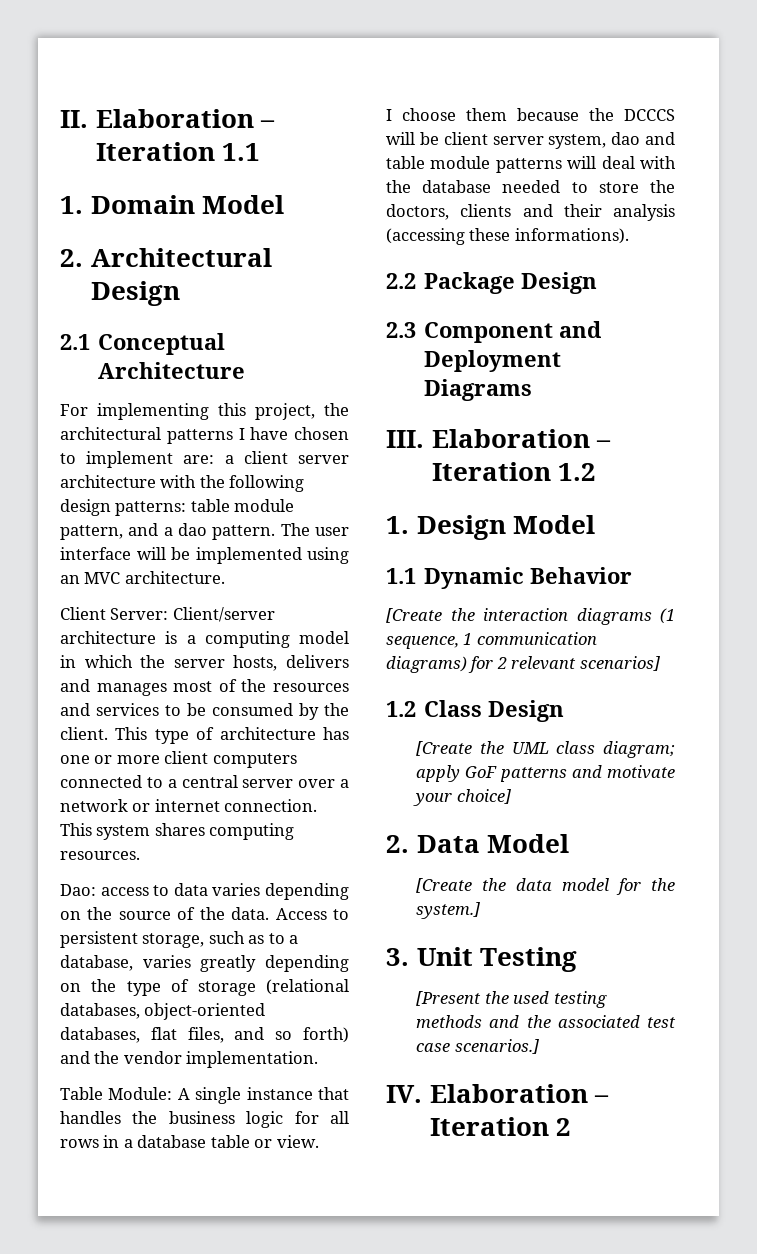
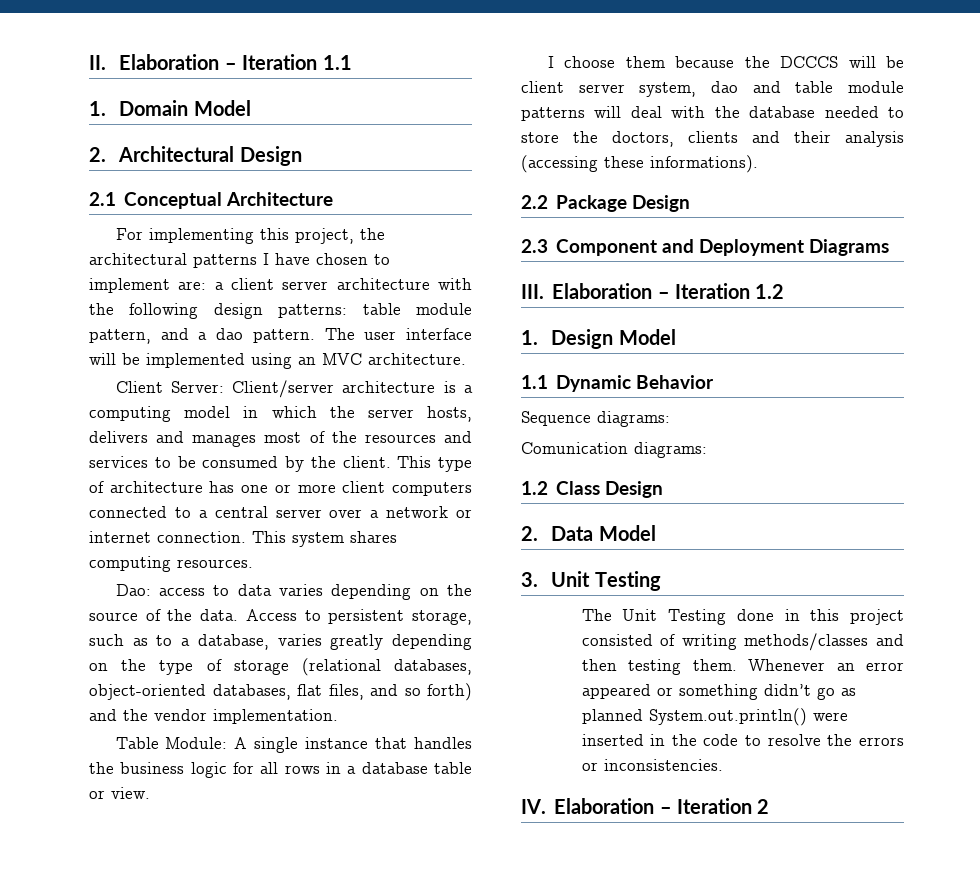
[386,608,675,625] [386,632,597,649] [386,656,660,673] [386,700,565,722] [416,741,675,758] [416,765,675,782] [413,789,511,806] [386,834,570,853] [416,878,675,895] [416,902,481,919] [386,947,578,972] [416,991,607,1008] [416,1015,676,1028] [416,1039,539,1054] [Create the interaction diagrams (1 sequence, 1 communication diagrams) for 2 relevant scenarios] // 1.2 Class Design // [Create the UML class diagram; apply GoF patterns and motivate your choice] // 2. Data Model // [Create the data model for the system.] // 3. Unit Testing // [Present the used testing methods and the associated test case scenarios.] -> [521,411,670,427] [521,442,707,458] [521,481,664,498] [521,525,656,541] [521,571,661,591] [581,609,904,625] [581,633,904,651] [581,659,904,675] [581,684,856,700] [581,708,848,726] [581,734,904,746] [581,759,723,771] Sequence diagrams: // Comunication diagrams: // 1.2 Class Design // 2. Data Model // 3. Unit Testing // The Unit Testing done in this project consisted of writing methods/classes and then testing them. Whenever an error appeared or something didn’t go as planned System.out.println() were inserted in the code to resolve the errors or inconsistencies.

